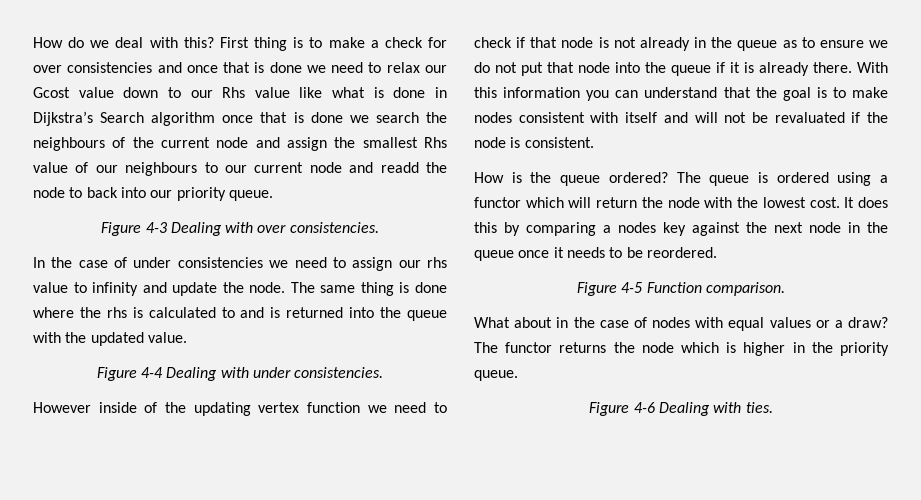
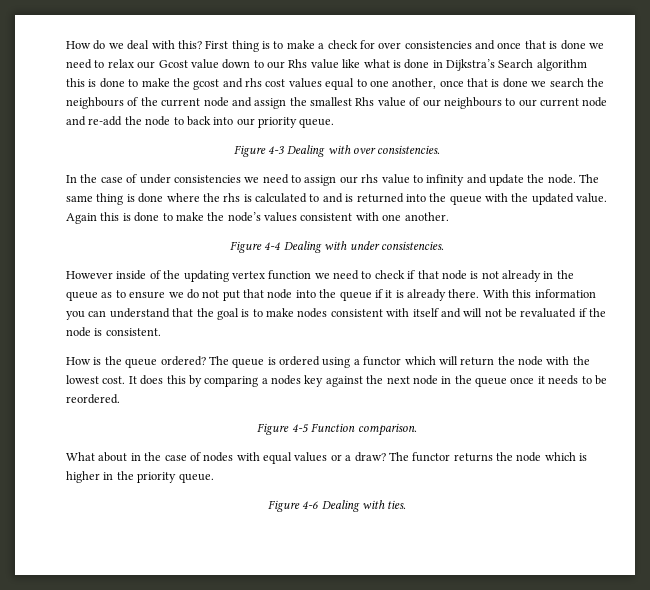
(216, 119) none -> [66,78,437,90] this is done to make the gcost and rhs cost values equal to one another,
[380,162,419,173] readd -> [88,116,123,126] re-add
(187, 337) none -> [66,212,449,224] Again this is done to make the node’s values consistent with one another.

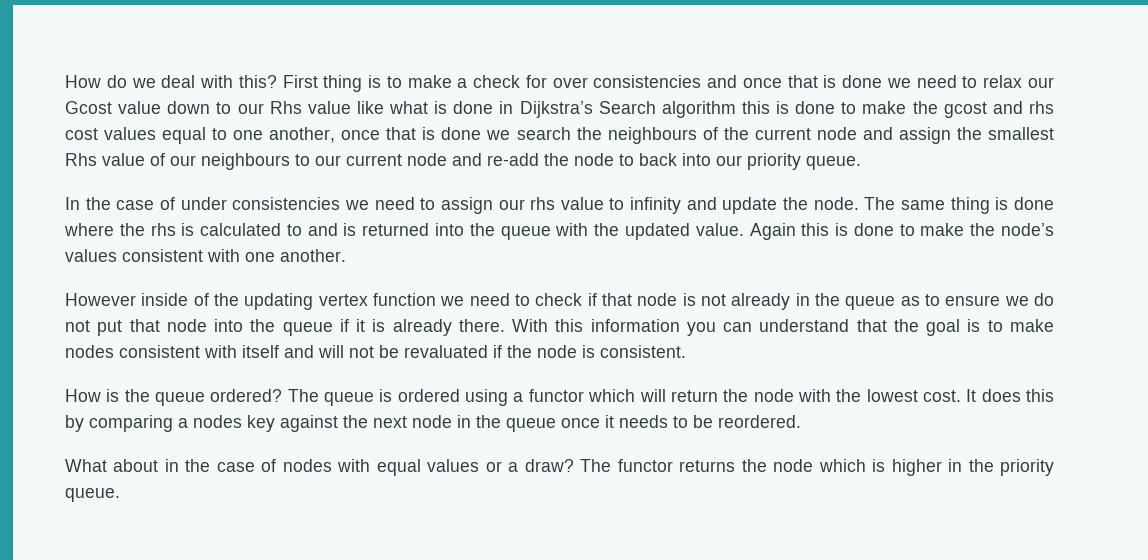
[233,145,441,157] // Figure 4-3 Dealing with over consistencies. -> (861, 163) none
[230,241,444,253] // Figure 4-4 Dealing with under consistencies. -> (346, 255) none
[257,423,417,436] // Figure 4-5 Function comparison. -> (801, 421) none
[267,500,407,512] // Figure 4-6 Dealing with ties. -> (120, 495) none

